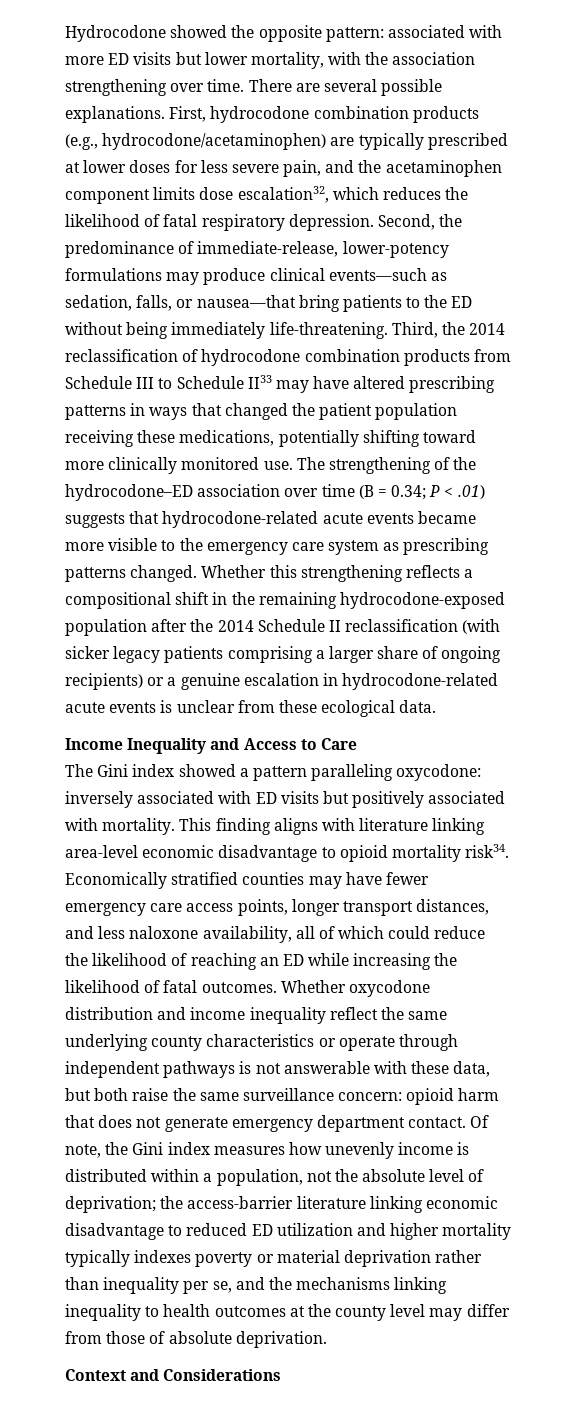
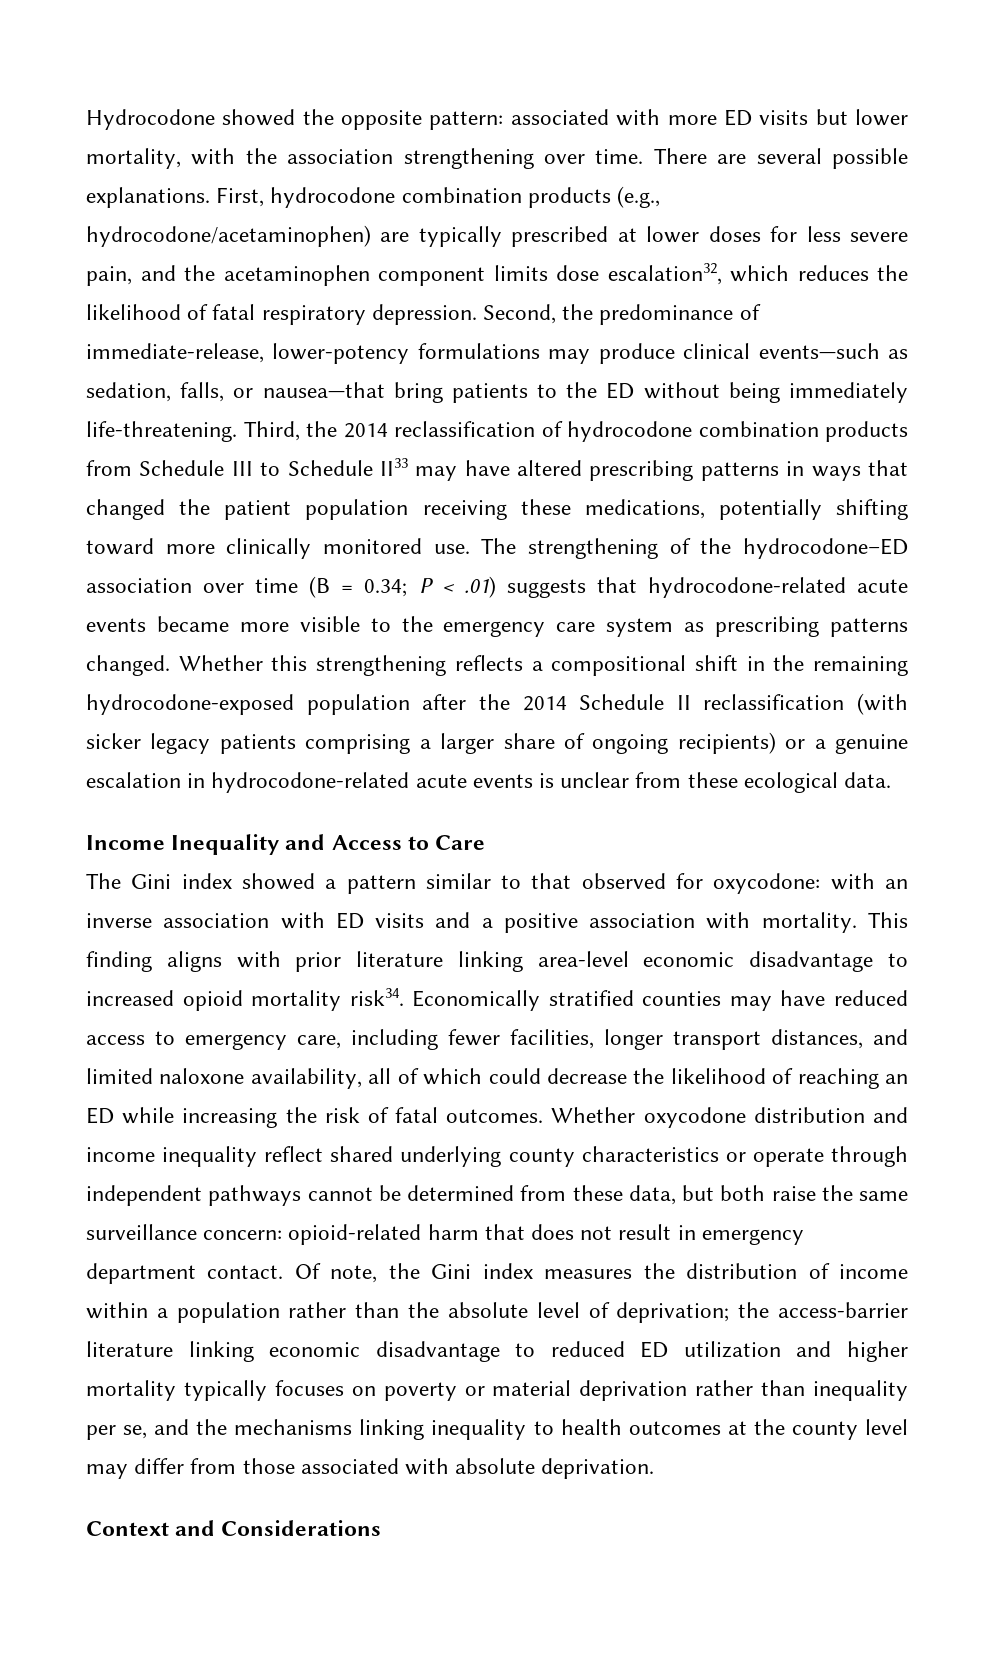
[311,764,482,781] [65,791,506,808] paralleling oxycodone: inversely associated with ED visits but positively associated -> [425,873,908,894] [86,912,696,933] similar to that observed for oxycodone: with an inverse association with ED visits and a positive association
(355, 824) none -> [295,952,342,972] prior
(336, 852) none -> [86,990,174,1006] increased
[385,872,429,885] [65,899,288,916] fewer emergency care access points, -> [833,990,908,1006] [86,1029,594,1050] reduced access to emergency care, including fewer facilities,
[98,926,126,939] less -> [86,1068,153,1084] limited
[434,926,486,939] reduce -> [546,1068,627,1084] decrease
[65,980,140,993] likelihood -> [324,1107,360,1123] risk
[380,1007,448,1020] the same -> [330,1146,394,1162] shared
[239,1061,407,1074] is not answerable with -> [307,1185,567,1201] cannot be determined from
[406,1088,455,1105] opioid -> [288,1224,422,1245] opioid-related
[164,1117,228,1132] generate -> [618,1224,696,1240] result in
[288,1142,470,1159] [65,1169,332,1186] how unevenly income is distributed within a population, not -> [643,1263,908,1279] [86,1302,400,1323] the distribution of income within a population rather than
[134,1250,192,1263] indexes -> [274,1380,376,1396] focuses on
[149,1331,166,1344] of -> [300,1458,450,1475] associated with

